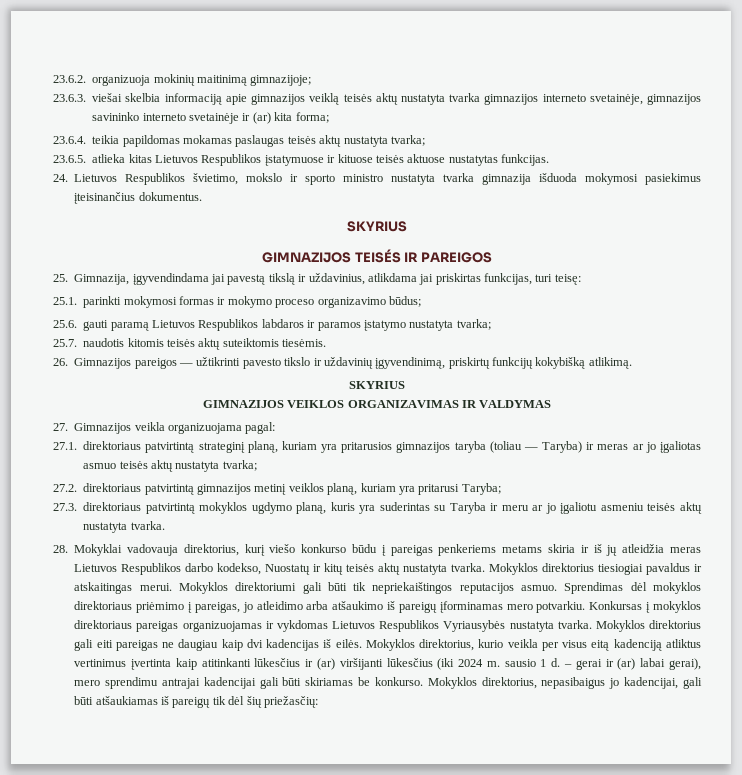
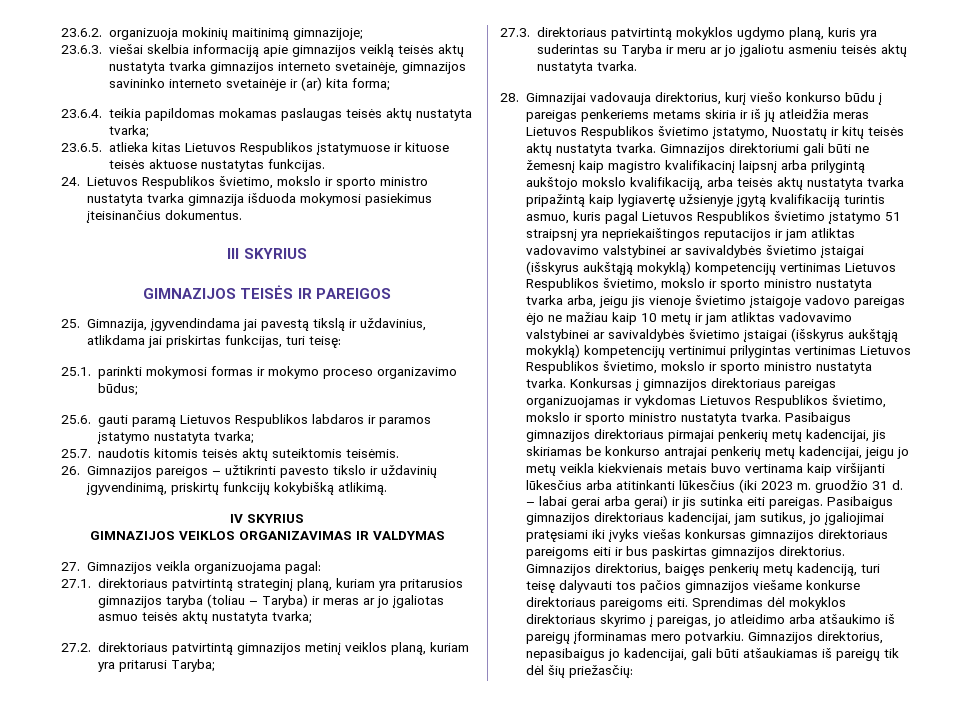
[347,221,407,232] [262,249,401,263] SKYRIUS // GIMNAZIJOS TEISÉS -> [227,248,307,259] [143,285,294,299] III SKYRIUS // GIMNAZIJOS TEISĖS
[282,339,327,347] tiesėmis. -> [345,449,399,458] teisėmis.
[179,363,193,366] — -> [211,471,221,475] –
(632, 363) none -> [230,514,243,523] IV
[523,447,538,450] — -> [248,601,258,605] –
[74,544,123,556] Mokyklai -> [525,93,586,105] Gimnazijai
[185,563,262,575] darbo kodekso, -> [657,126,768,139] švietimo įstatymo,
[489,563,703,575] [74,582,558,594] Mokyklos direktorius tiesiogiai pavaldus ir atskaitingas merui. Mokyklos direktoriumi gali būti tik nepriekaištingos reputacijos asmuo. -> [659,143,869,156] [525,160,865,173] [525,177,904,190] [525,194,885,207] [525,211,901,224] [525,228,855,241] [525,245,864,258] [525,261,896,275] [525,278,872,291] [525,295,905,308] [525,312,852,325] [525,328,898,342] [525,344,911,358] [525,361,872,374] [525,378,836,391] [525,395,886,408] [525,412,851,425] [525,429,886,442] [525,446,909,459] [525,463,885,476] [525,479,903,493] [525,495,893,509] [525,512,884,525] [525,529,888,542] [525,546,845,559] [525,563,880,576] [525,580,860,593] [525,597,688,610] Gimnazijos direktoriumi gali būti ne žemesnį kaip magistro kvalifikacinį laipsnį arba prilygintą aukštojo mokslo kvalifikaciją, arba teisės aktų nustatyta tvarka pripažintą kaip lygiavertę užsienyje įgytą kvalifikaciją turintis asmuo, kuris pagal Lietuvos Respublikos švietimo įstatymo 51 straipsnį yra nepriekaištingos reputacijos ir jam atliktas vadovavimo valstybinei ar savivaldybės švietimo įstaigai (išskyrus aukštąją mokyklą) kompetencijų vertinimas Lietuvos Respublikos švietimo, mokslo ir sporto ministro nustatyta tvarka arba, jeigu jis vienoje švietimo įstaigoje vadovo pareigas ėjo ne mažiau kaip 10 metų ir jam atliktas vadovavimo valstybinei ar savivaldybės švietimo įstaigai (išskyrus aukštąją mokyklą) kompetencijų vertinimui prilygintas vertinimas Lietuvos Respublikos švietimo, mokslo ir sporto ministro nustatyta tvarka. Konkursas į gimnazijos direktoriaus pareigas organizuojamas ir vykdomas Lietuvos Respublikos švietimo, mokslo ir sporto ministro nustatyta tvarka. Pasibaigus gimnazijos direktoriaus pirmajai penkerių metų kadencijai, jis skiriamas be konkurso antrajai penkerių metų kadencijai, jeigu jo metų veikla kiekvienais metais buvo vertinama kaip viršijanti lūkesčius arba atitinkanti lūkesčius (iki 2023 m. gruodžio 31 d. – labai gerai arba gerai) ir jis sutinka eiti pareigas. Pasibaigus gimnazijos direktoriaus kadencijai, jam sutikus, jo įgaliojimai pratęsiami iki įvyks viešas konkursas gimnazijos direktoriaus pareigoms eiti ir bus paskirtas gimnazijos direktorius. Gimnazijos direktorius, baigęs penkerių metų kadenciją, turi teisę dalyvauti tos pačios gimnazijos viešame konkurse direktoriaus pareigoms eiti.
[136,602,185,613] priėmimo -> [599,614,646,627] skyrimo
[589,601,702,613] [74,620,701,632] [74,639,702,651] [74,658,702,670] [74,677,477,689] Konkursas į mokyklos direktoriaus pareigas organizuojamas ir vykdomas Lietuvos Respublikos Vyriausybės nustatyta tvarka. Mokyklos direktorius gali eiti pareigas ne daugiau kaip dvi kadencijas iš eilės. Mokyklos direktorius, kurio veikla per visus eitą kadenciją atliktus vertinimus įvertinta kaip atitinkanti lūkesčius ir (ar) viršijanti lūkesčius (iki 2024 m. sausio 1 d. – gerai ir (ar) labai gerai), mero sprendimu antrajai kadencijai gali būti skiriamas be konkurso. Mokyklos -> [747,632,813,644] Gimnazijos

